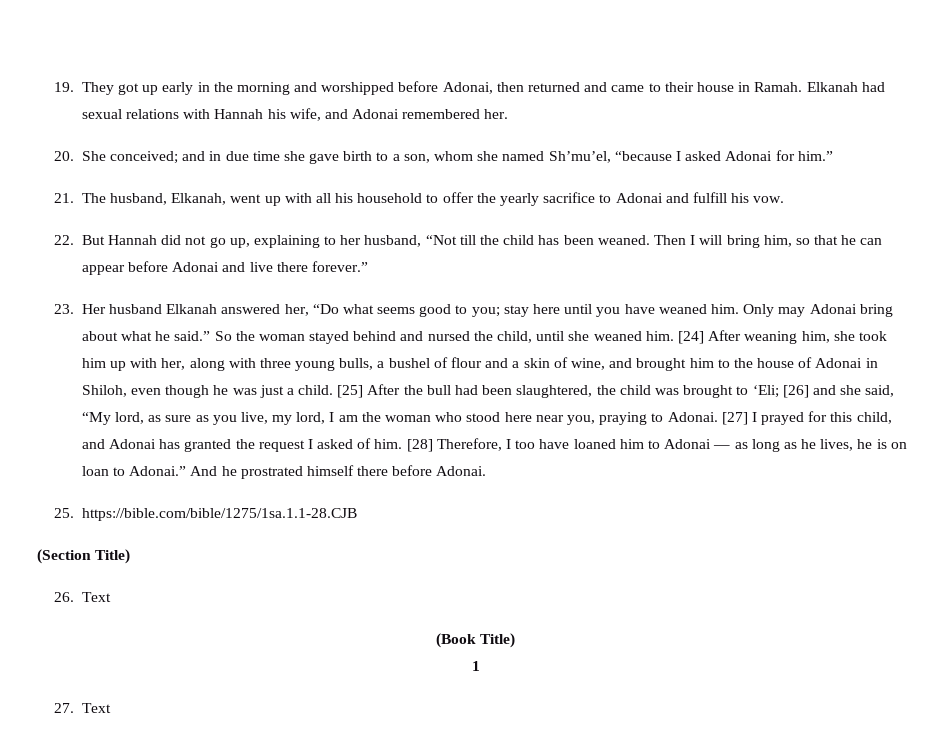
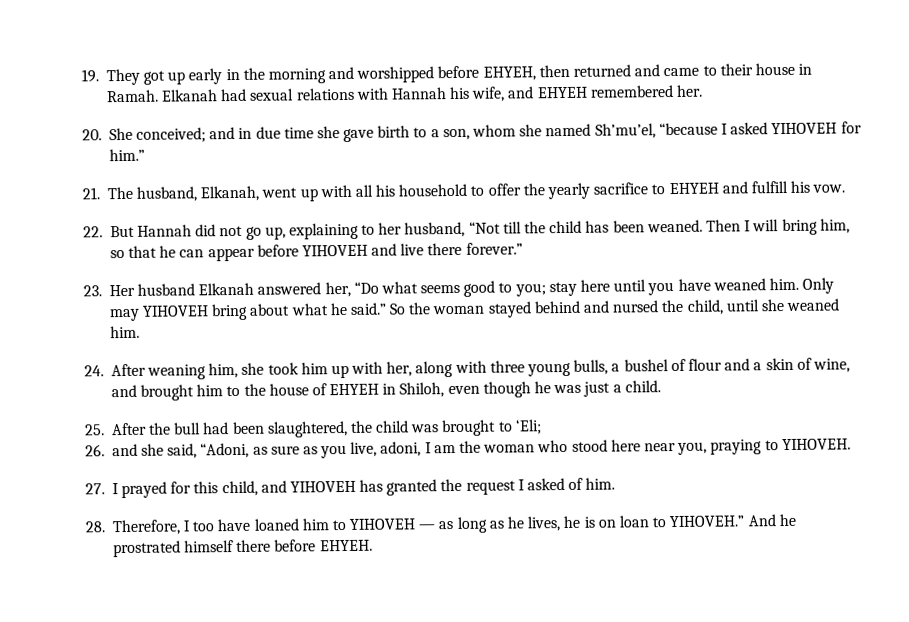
[442,82,493,94] Adonai, -> [482,66,536,81] EHYEH,
[352,109,400,119] Adonai -> [536,86,588,99] EHYEH
[725,151,773,161] Adonai -> [771,122,838,135] YIHOVEH
[615,193,663,203] Adonai -> [668,182,719,195] EHYEH
[172,262,220,272] Adonai -> [301,244,368,257] YIHOVEH
[809,304,857,314] Adonai -> [141,305,209,317] YIHOVEH
[677,331,704,344] [24] -> [84,365,105,377] // 24.
[815,358,863,368] Adonai -> [329,383,380,396] EHYEH
[337,385,364,398] [25] -> [85,424,106,436] // 25.
[782,385,809,398] [26] -> [85,444,106,457] // 26.
[81,412,144,425] “My lord, -> [200,442,250,459] “Adoni,
[272,412,326,425] my lord, -> [380,441,422,457] adoni,
[667,412,748,425] Adonai. [27] -> [781,438,851,451] [85,483,106,495] YIHOVEH. // 27.
[108,439,156,449] Adonai -> [289,480,356,493] YIHOVEH
[406,439,433,452] [28] -> [85,521,106,533] // 28.
[664,439,712,449] Adonai -> [349,518,416,530] YIHOVEH
[129,466,187,476] Adonai.” -> [669,515,745,528] YIHOVEH.”
[436,466,487,476] [54,508,357,521] [37,549,131,564] [54,592,111,602] [435,633,516,648] [471,661,480,671] [54,703,111,713] Adonai. // 25. https://bible.com/bible/1275/1sa.1.1-28.CJB // (Section Title) // 26. Text // (Book Title) // 1 // 27. Text -> [319,539,373,552] EHYEH.

